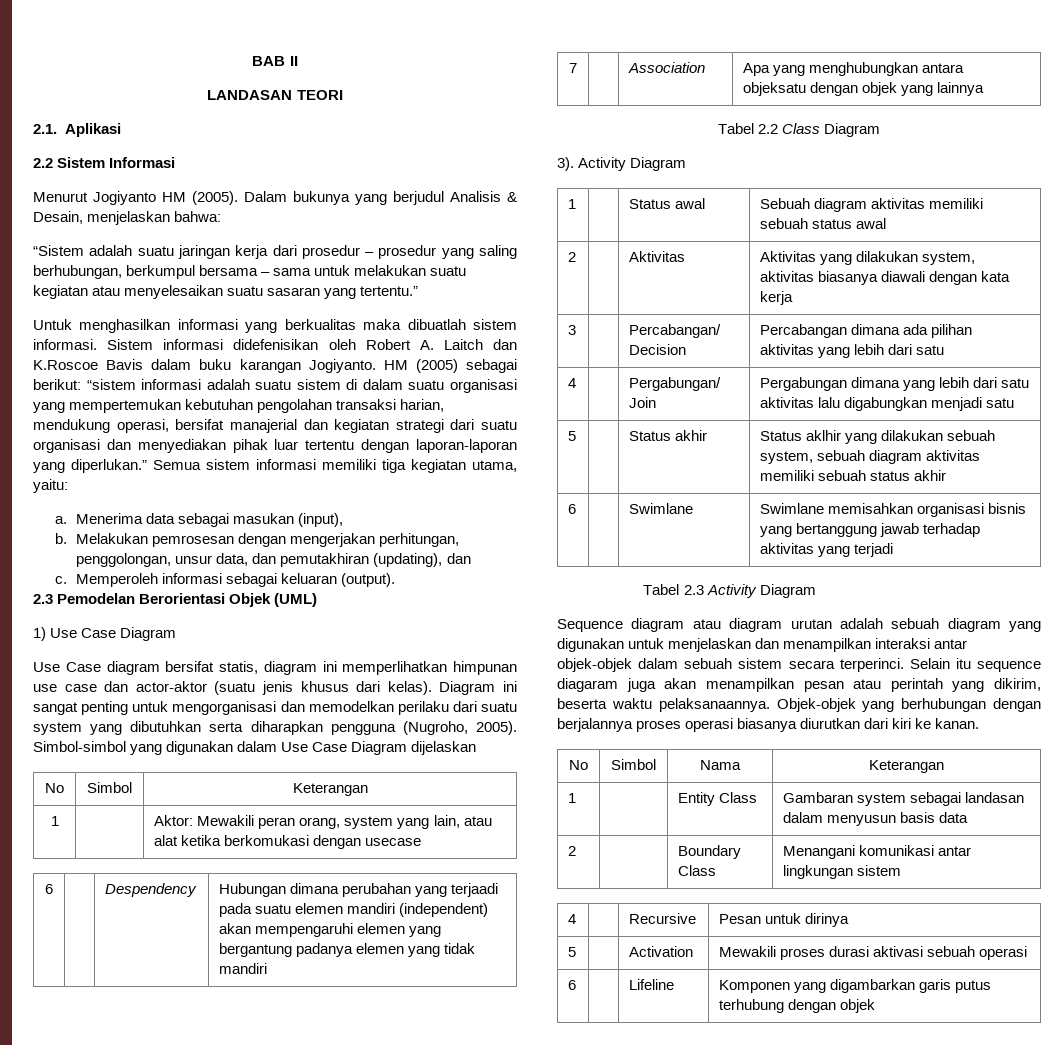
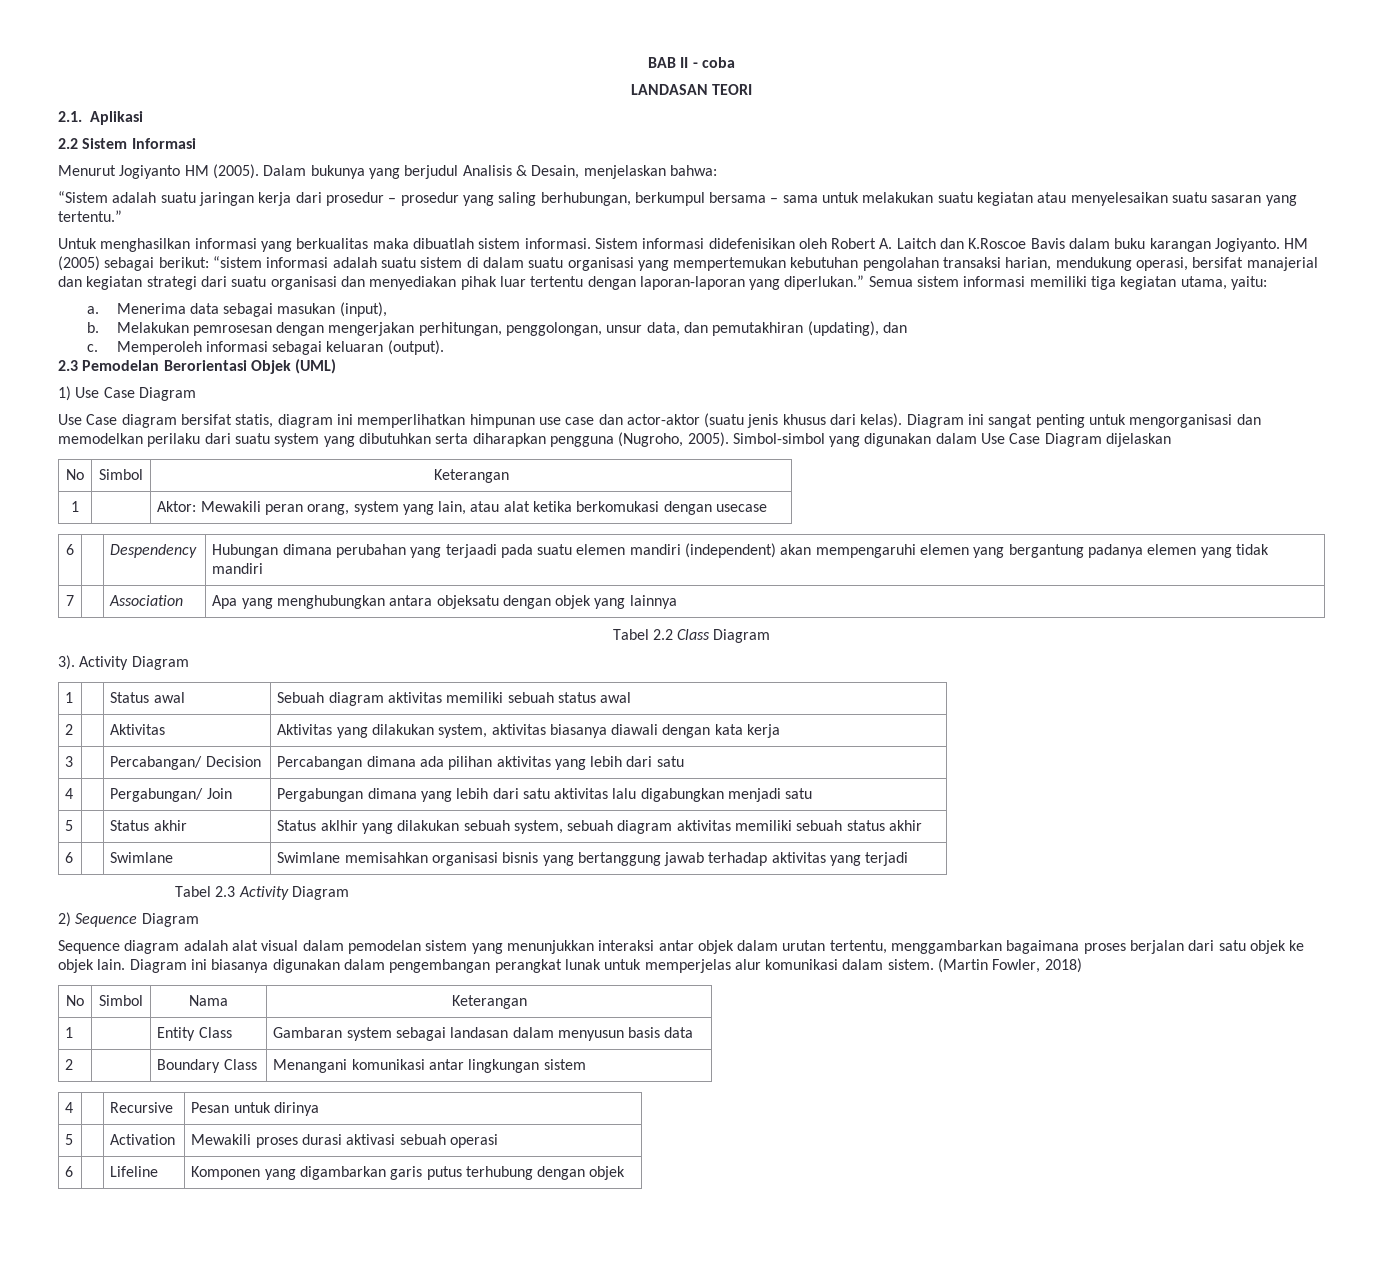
(298, 61) none -> [692,57,735,68] - coba
(816, 591) none -> [58,912,199,927] // 2) Sequence Diagram
[692,618,1041,632] [557,638,968,652] [557,658,1041,672] [557,678,1041,692] [557,698,1041,712] [557,718,980,732] atau diagram urutan adalah sebuah diagram yang digunakan untuk menjelaskan dan menampilkan interaksi antar objek-objek dalam sebuah sistem secara terperinci. Selain itu sequence diagaram juga akan menampilkan pesan atau perintah yang dikirim, beserta waktu pelaksanaannya. Objek-objek yang berhubungan dengan berjalannya proses operasi biasanya diurutkan dari kiri ke kanan. -> [183,940,1305,954] [58,958,1082,973] adalah alat visual dalam pemodelan sistem yang menunjukkan interaksi antar objek dalam urutan tertentu, menggambarkan bagaimana proses berjalan dari satu objek ke objek lain. Diagram ini biasanya digunakan dalam pengembangan perangkat lunak untuk memperjelas alur komunikasi dalam sistem. (Martin Fowler, 2018)

